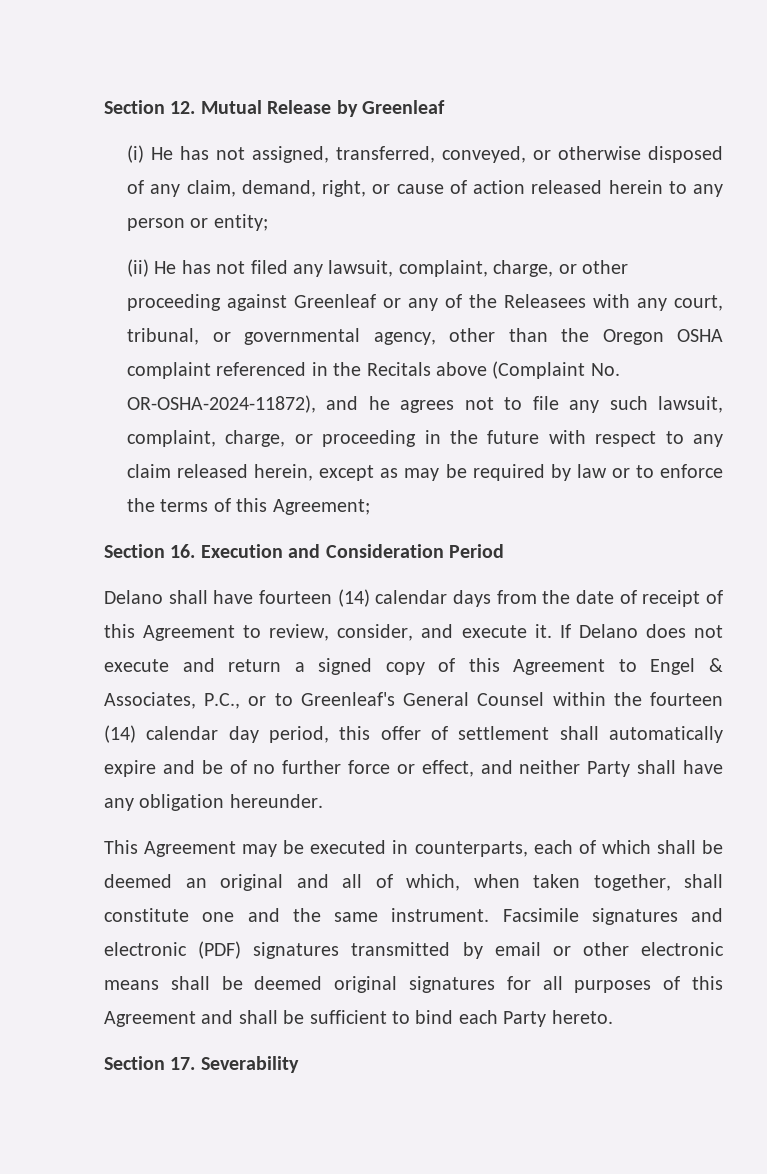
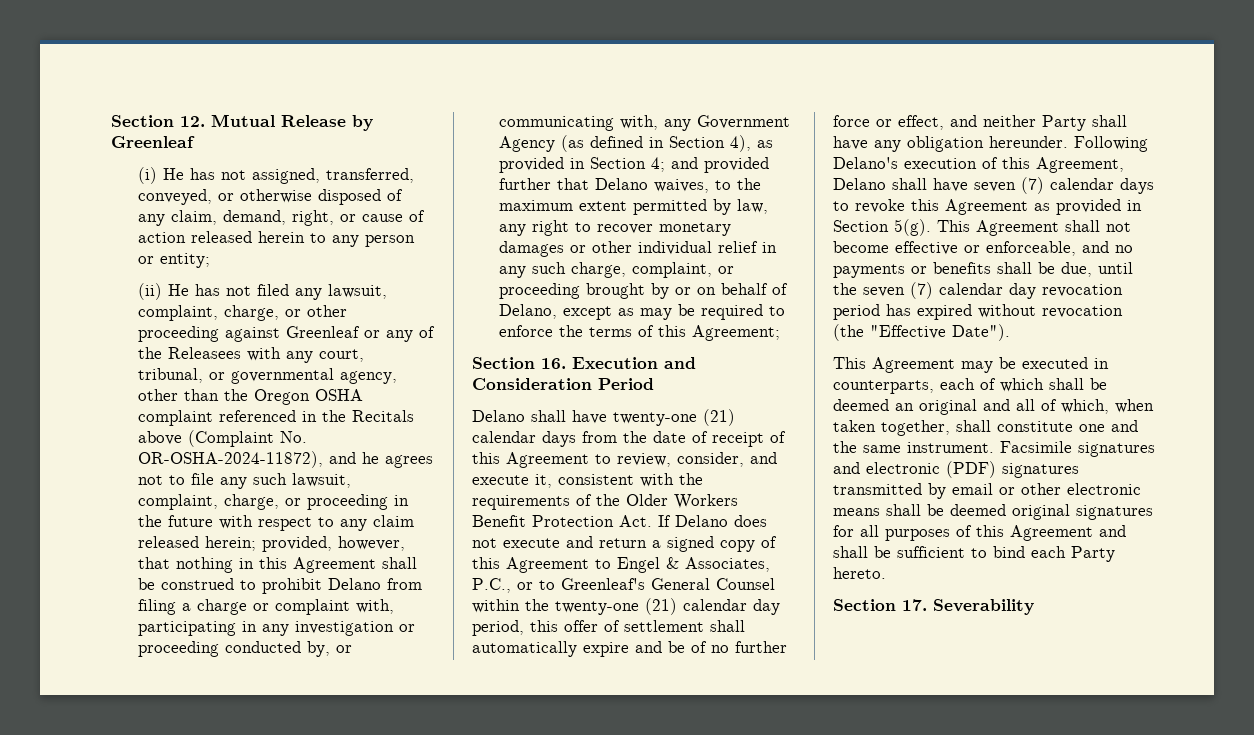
[254,464,314,481] herein, -> [204,536,405,552] [137,557,417,573] [137,578,422,594] [137,599,394,615] [137,621,415,636] [137,641,352,657] [498,115,790,131] [498,135,773,152] [498,157,769,173] [498,178,761,193] [498,199,768,215] [498,220,731,236] [498,241,777,257] [498,262,734,278] [498,283,788,299] [498,304,557,319] herein; provided, however, that nothing in this Agreement shall be construed to prohibit Delano from filing a charge or complaint with, participating in any investigation or proceeding conducted by, or communicating with, any Government Agency (as defined in Section 4), as provided in Section 4; and provided further that Delano waives, to the maximum extent permitted by law, any right to recover monetary damages or other individual relief in any such charge, complaint, or proceeding brought by or on behalf of Delano,
[550,464,630,481] by law or -> (763, 312) none
[259,589,370,607] fourteen (14) -> [613,409,735,426] twenty-one (21)
[534,624,552,638] it. -> [535,473,703,488] [472,494,738,510] [472,515,652,527] it, consistent with the requirements of the Older Workers Benefit Protection Act.
[650,692,723,706] [104,725,136,743] fourteen (14) -> [555,598,677,615] twenty-one (21)
(323, 801) none -> [1074,136,1148,152] [833,157,1124,173] [833,177,1154,194] [833,199,1142,215] [833,219,1131,236] [833,241,1133,256] [833,262,1133,278] [833,282,1123,299] [833,304,1123,320] [833,324,1010,341] Following Delano's execution of this Agreement, Delano shall have seven (7) calendar days to revoke this Agreement as provided in Section 5(g). This Agreement shall not become effective or enforceable, and no payments or benefits shall be due, until the seven (7) calendar day revocation period has expired without revocation (the "Effective Date").

